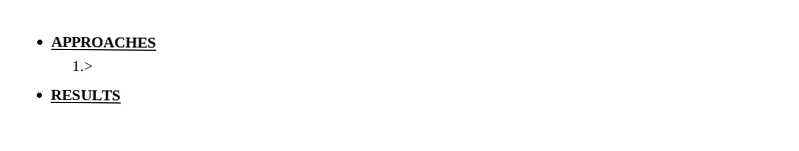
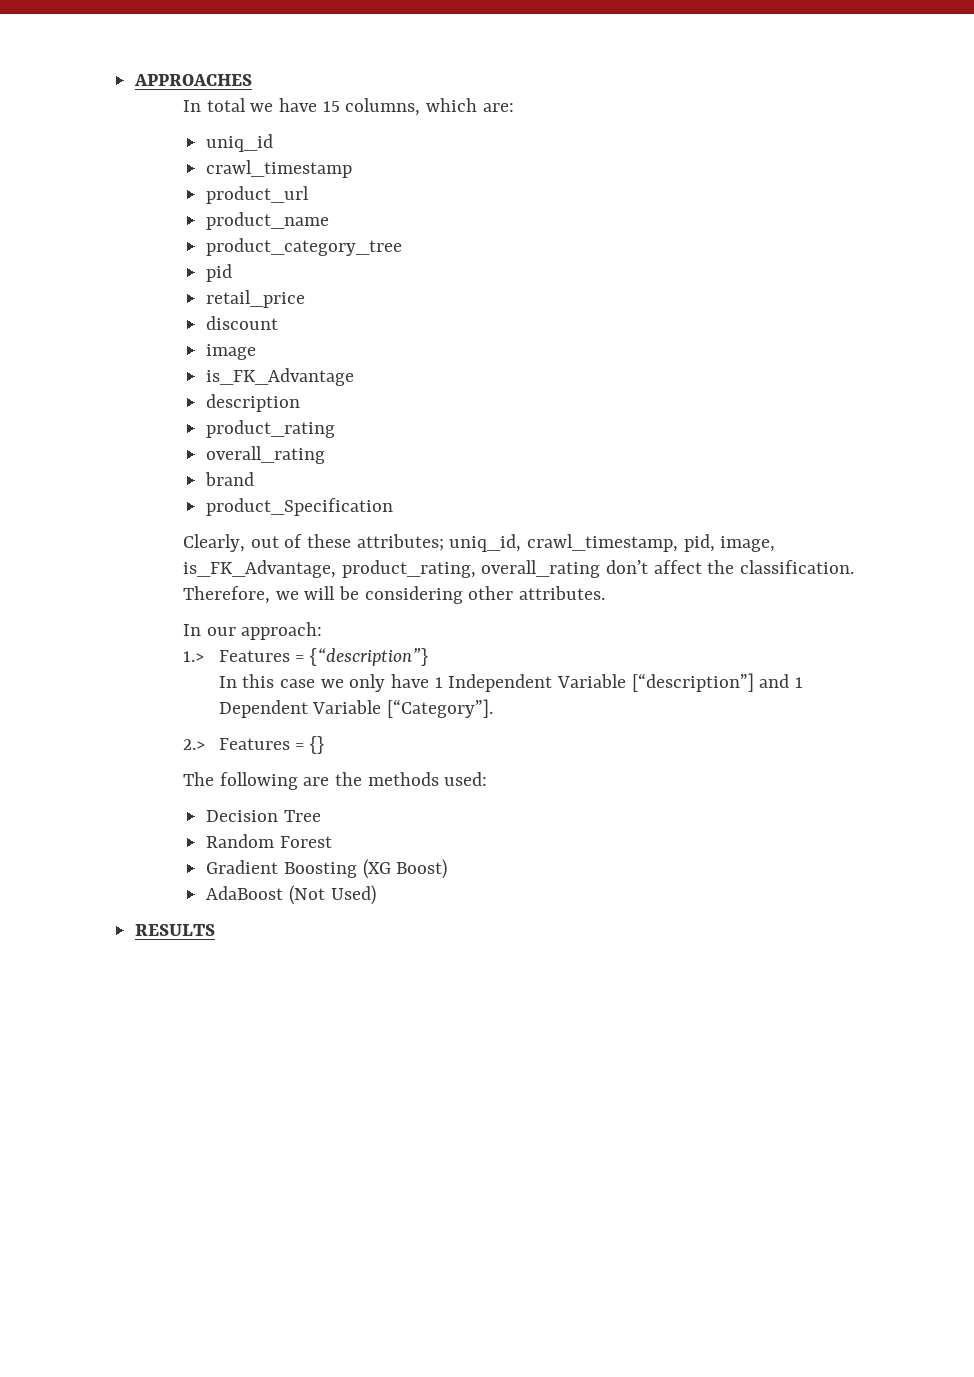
[71,61,94,72] 1.> -> [183,98,514,116] [206,134,274,152] [206,160,353,178] [206,186,310,204] [206,212,330,230] [206,238,403,256] [206,264,233,282] [206,290,306,308] [206,316,279,330] [206,344,257,360] [206,368,355,386] [206,394,301,412] [206,420,336,438] [206,446,326,464] [205,472,255,486] [206,498,394,516] [183,534,776,552] [183,560,855,578] [183,586,606,604] [183,622,323,640] [183,648,428,666] [218,673,803,692] [218,699,493,718] [183,736,324,754] [183,772,488,790] [206,810,321,822] [206,834,332,848] [206,859,448,879] [206,885,376,905] In total we have 15 columns, which are: // uniq_id // crawl_timestamp // product_url // product_name // product_category_tree // pid // retail_price // discount // image // is_FK_Advantage // description // product_rating // overall_rating // brand // product_Specification // Clearly, out of these attributes; uniq_id, crawl_timestamp, pid, image, is_FK_Advantage, product_rating, overall_rating don’t affect the classification. Therefore, we will be considering other attributes. // In our approach: // 1.> Features = {“description”} // In this case we only have 1 Independent Variable [“description”] and 1 Dependent Variable [“Category”]. // 2.> Features = {} // The following are the methods used: // Decision Tree // Random Forest // Gradient Boosting (XG Boost) // AdaBoost (Not Used)

